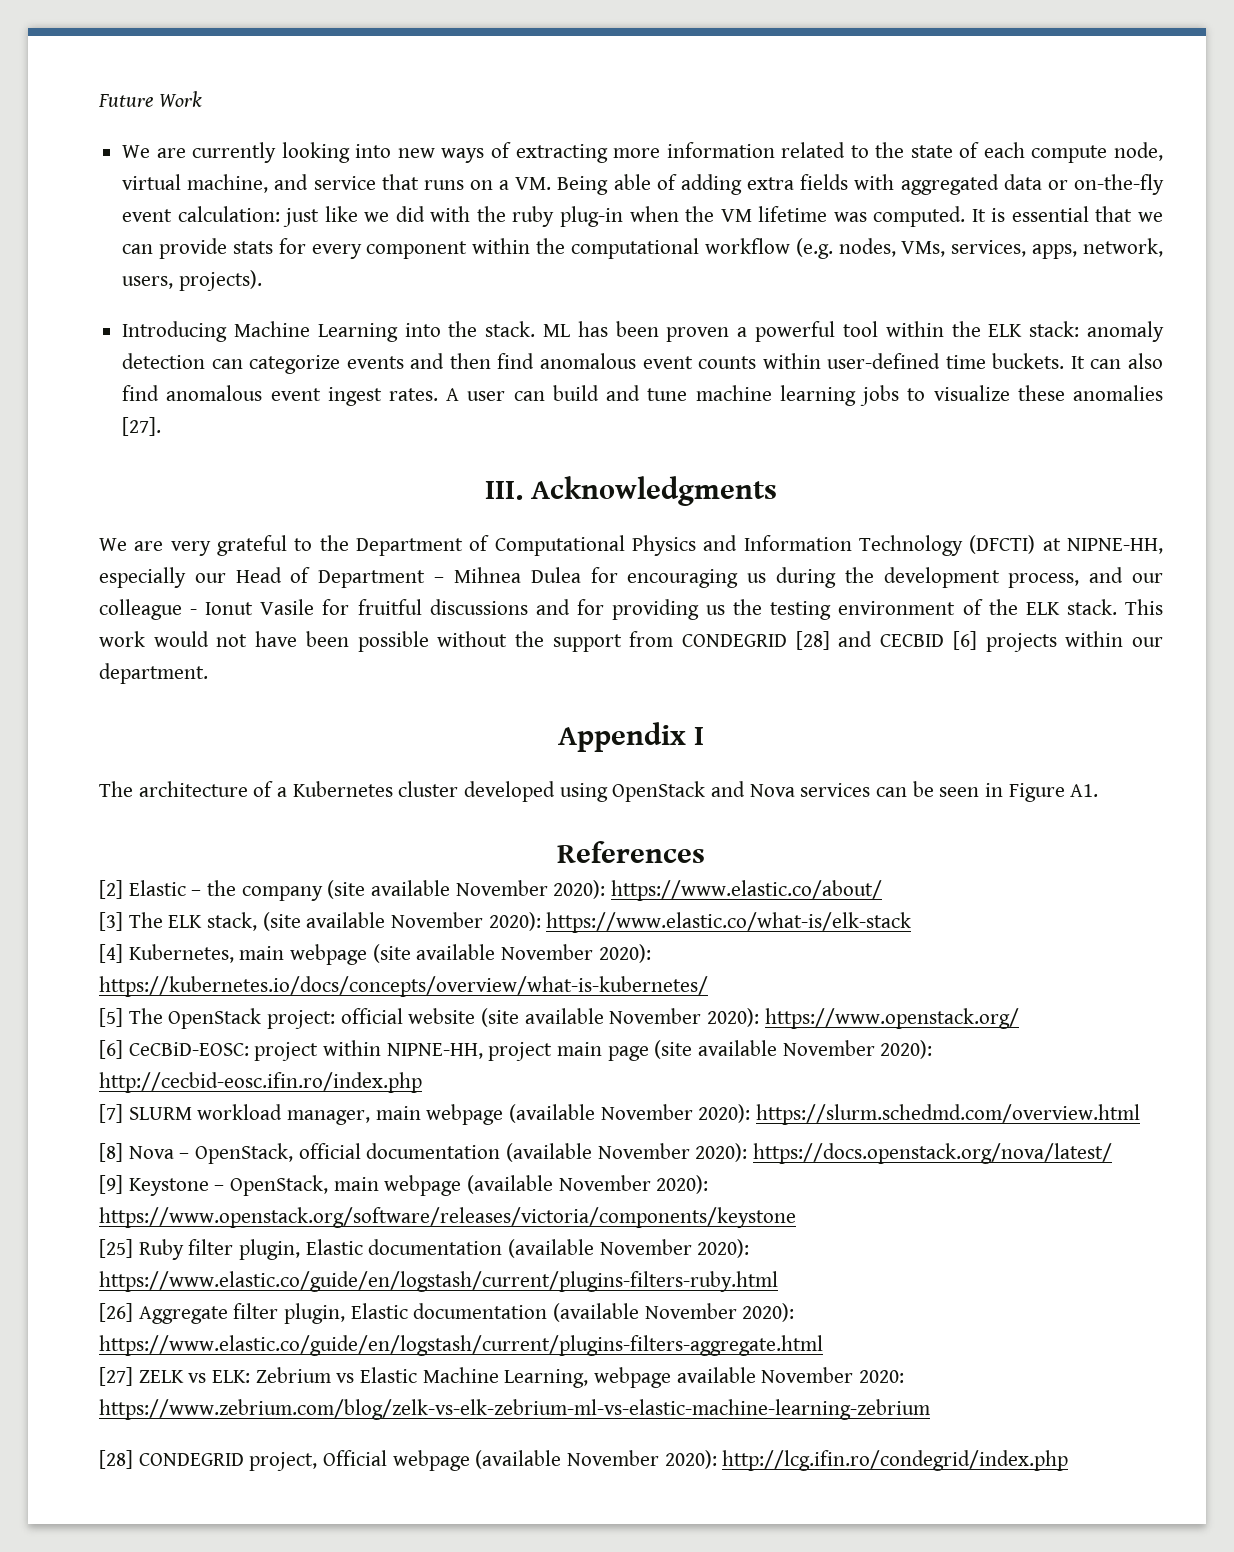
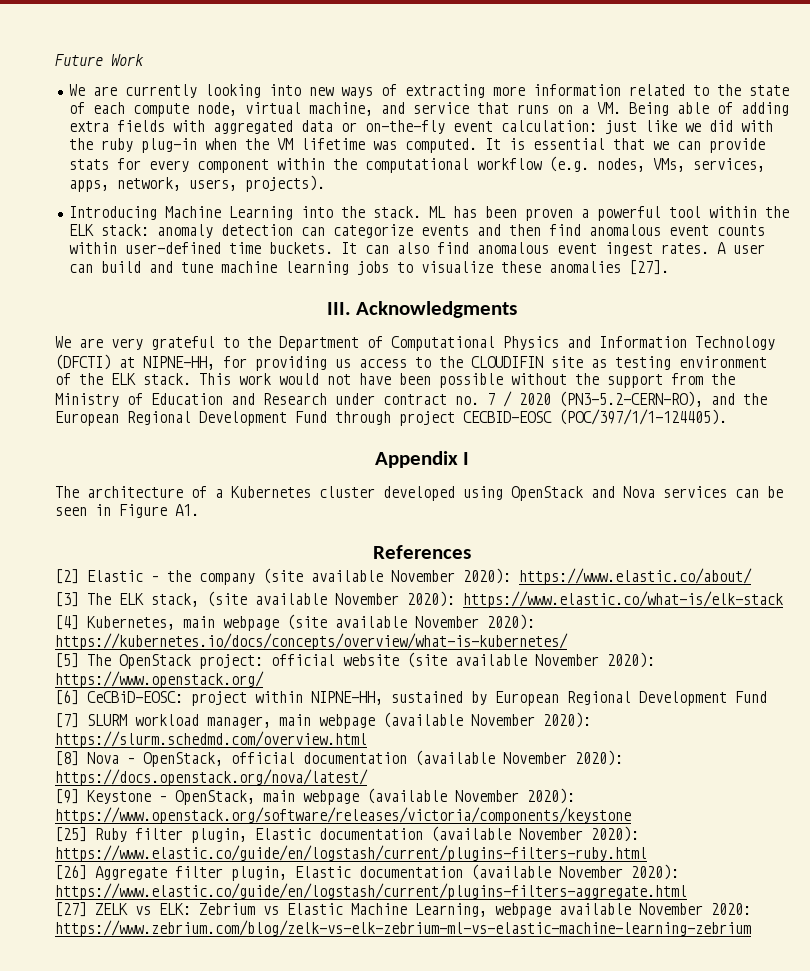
[99,567,1163,588] [99,599,763,620] especially our Head of Department – Mihnea Dulea for encouraging us during the development process, and our colleague - Ionut Vasile for fruitful discussions and for providing us the -> [223,356,607,371] for providing us access to the CLOUDIFIN site as
[682,631,1164,652] [99,663,208,684] CONDEGRID [28] and CECBID [6] projects within our department. -> [711,373,735,385] [55,391,767,407] [55,409,727,426] the Ministry of Education and Research under contract no. 7 / 2020 (PN3-5.2-CERN-RO), and the European Regional Development Fund through project CECBID-EOSC (POC/397/1/1-124405).
[488,1040,933,1061] [99,1072,422,1093] project main page (site available November 2020): http://cecbid-eosc.ifin.ro/index.php -> [391,691,767,706] sustained by European Regional Development Fund
[99,1450,1069,1471] // [28] CONDEGRID project, Official webpage (available November 2020): http://lcg.ifin.ro/condegrid/index.php -> (751, 928) none

